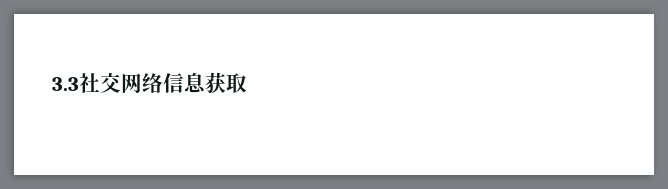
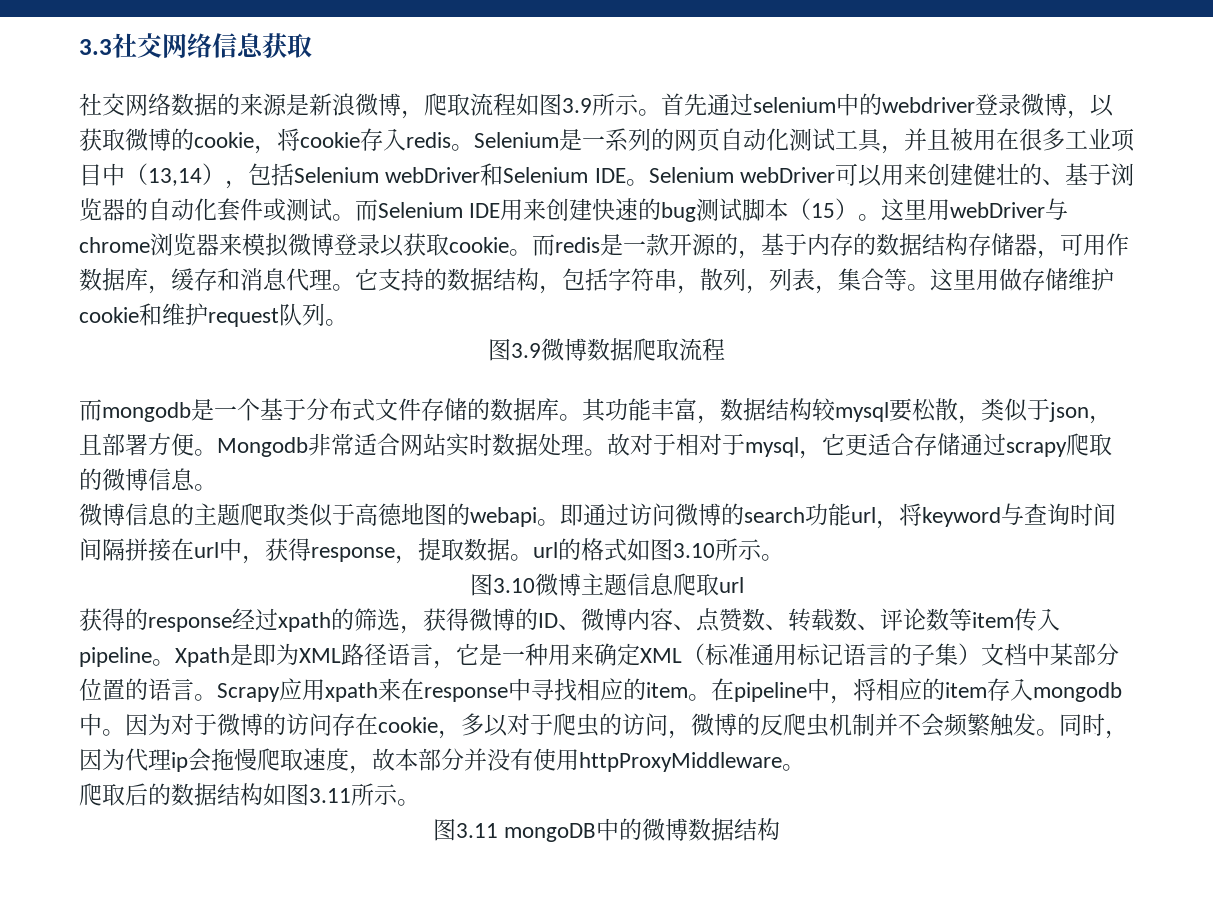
(247, 83) none -> [79,93,1114,119] [79,128,1135,154] [79,163,1134,189] [79,198,1069,222] [79,233,1129,259] [79,268,1114,294] [79,303,348,327] [488,338,725,361] [79,398,1112,424] [79,433,1112,459] [79,468,217,491] [79,503,1116,529] [79,538,784,564] [469,573,744,596] [79,608,1060,634] [79,643,1119,669] [79,678,1122,704] [79,713,1128,739] [79,748,805,774] [79,783,420,806] [432,818,781,842] // 社交网络数据的来源是新浪微博，爬取流程如图3.9所示。首先通过selenium中的webdriver登录微博，以获取微博的cookie，将cookie存入redis。Selenium是一系列的网页自动化测试工具，并且被用在很多工业项目中（13,14），包括Selenium webDriver和Selenium IDE。Selenium webDriver可以用来创建健壮的、基于浏览器的自动化套件或测试。而Selenium IDE用来创建快速的bug测试脚本（15）。这里用webDriver与chrome浏览器来模拟微博登录以获取cookie。而redis是一款开源的，基于内存的数据结构存储器，可用作数据库，缓存和消息代理。它支持的数据结构，包括字符串，散列，列表，集合等。这里用做存储维护cookie和维护request队列。 // 图3.9微博数据爬取流程 // 而mongodb是一个基于分布式文件存储的数据库。其功能丰富，数据结构较mysql要松散，类似于json，且部署方便。Mongodb非常适合网站实时数据处理。故对于相对于mysql，它更适合存储通过scrapy爬取的微博信息。 // 微博信息的主题爬取类似于高德地图的webapi。即通过访问微博的search功能url，将keyword与查询时间间隔拼接在url中，获得response，提取数据。url的格式如图3.10所示。 // 图3.10微博主题信息爬取url // 获得的response经过xpath的筛选，获得微博的ID、微博内容、点赞数、转载数、评论数等item传入pipeline。Xpath是即为XML路径语言，它是一种用来确定XML（标准通用标记语言的子集）文档中某部分位置的语言。Scrapy应用xpath来在response中寻找相应的item。在pipeline中，将相应的item存入mongodb中。因为对于微博的访问存在cookie，多以对于爬虫的访问，微博的反爬虫机制并不会频繁触发。同时，因为代理ip会拖慢爬取速度，故本部分并没有使用httpProxyMiddleware。 // 爬取后的数据结构如图3.11所示。 // 图3.11 mongoDB中的微博数据结构

